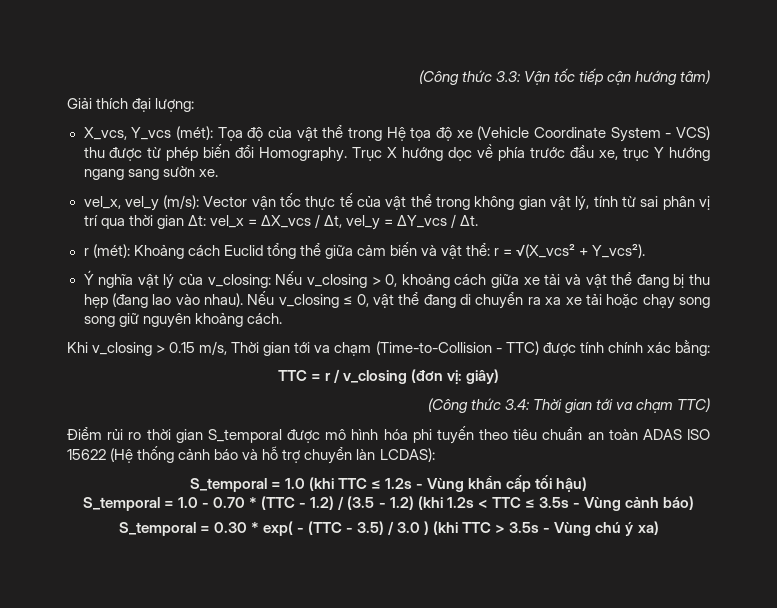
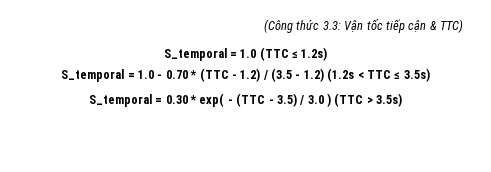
[634,70,710,85] [67,98,195,112] [83,125,710,142] [83,144,710,162] [83,166,218,180] [83,193,710,211] [83,214,479,230] [83,242,646,259] [83,270,710,289] [83,291,710,309] [83,313,282,328] [67,340,710,356] [277,369,500,385] [427,398,710,413] [67,426,710,444] [67,446,435,464] [189,475,588,493] hướng tâm) // Giải thích đại lượng: // X_vcs, Y_vcs (mét): Tọa độ của vật thể trong Hệ tọa độ xe (Vehicle Coordinate System - VCS) thu được từ phép biến đổi Homography. Trục X hướng dọc về phía trước đầu xe, trục Y hướng ngang sang sườn xe. // vel_x, vel_y (m/s): Vector vận tốc thực tế của vật thể trong không gian vật lý, tính từ sai phân vị trí qua thời gian Δt: vel_x = ΔX_vcs / Δt, vel_y = ΔY_vcs / Δt. // r (mét): Khoảng cách Euclid tổng thể giữa cảm biến và vật thể: r = √(X_vcs² + Y_vcs²). // Ý nghĩa vật lý của v_closing: Nếu v_closing > 0, khoảng cách giữa xe tải và vật thể đang bị thu hẹp (đang lao vào nhau). Nếu v_closing ≤ 0, vật thể đang di chuyển ra xa xe tải hoặc chạy song song giữ nguyên khoảng cách. // Khi v_closing > 0.15 m/s, Thời gian tới va chạm (Time-to-Collision - TTC) được tính chính xác bằng: // TTC = r / v_closing (đơn vị: giây) // (Công thức 3.4: Thời gian tới va chạm TTC) // Điểm rủi ro thời gian S_temporal được mô hình hóa phi tuyến theo tiêu chuẩn an toàn ADAS ISO 15622 (Hệ thống cảnh báo và hỗ trợ chuyển làn LCDAS): // S_temporal = 1.0 (khi TTC ≤ 1.2s - Vùng khẩn cấp tối hậu) -> [429,19,463,33] [163,47,328,61] & TTC) // S_temporal = 1.0 (TTC ≤ 1.2s)
[417,496,474,510] (khi 1.2s -> [327,68,355,82] (1.2s
[538,496,695,511] 3.5s - Vùng cảnh báo) -> [403,68,430,82] 3.5s)
[433,521,659,536] (khi TTC > 3.5s - Vùng chú ý xa) -> [334,93,403,107] (TTC > 3.5s)

